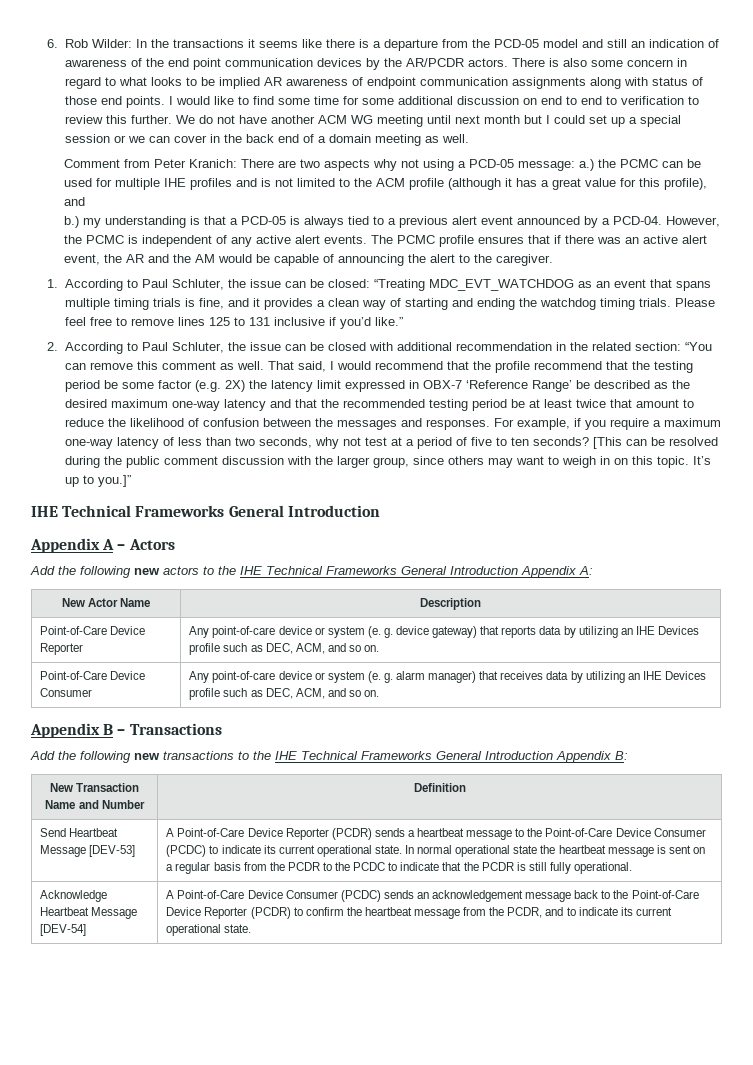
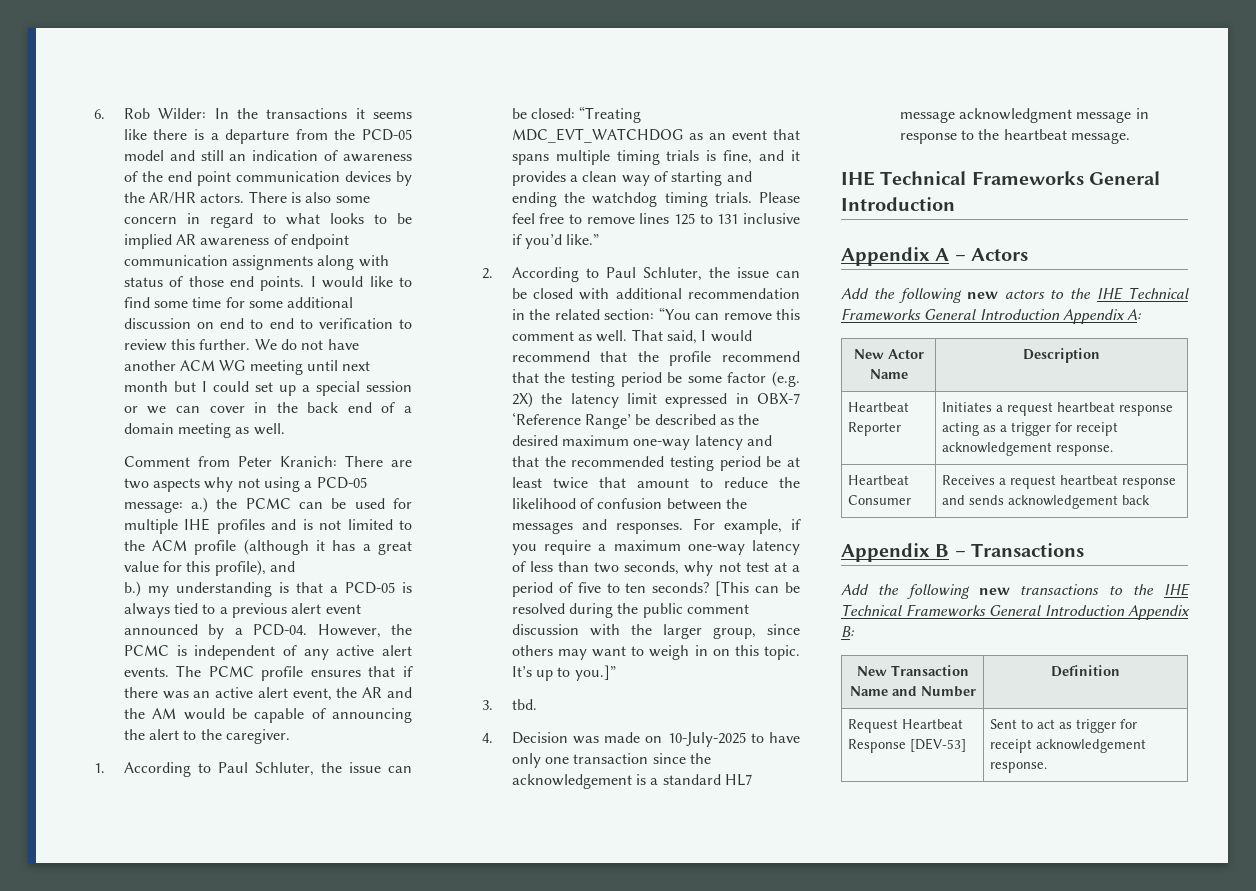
[405,58,464,67] AR/PCDR -> [149,192,197,204] AR/HR
(131, 481) none -> [482,699,537,710] [482,732,800,747] [511,753,712,768] [511,774,753,789] [899,108,1149,123] [899,129,1131,144] // 3. tbd. // 4. Decision was made on 10-July-2025 to have only one transaction since the acknowledgement is a standard HL7 message acknowledgment message in response to the heartbeat message.
[40,626,146,635] Point-of-Care Device -> [847,402,909,412] Heartbeat
[189,626,699,638] [189,643,380,655] [40,671,146,680] [40,688,93,697] [189,671,706,683] [189,688,380,700] Any point-of-care device or system (e. g. device gateway) that reports data by utilizing an IHE Devices profile such as DEC, ACM, and so on. // Point-of-Care Device Consumer | Any point-of-care device or system (e. g. alarm manager) that receives data by utilizing an IHE Devices profile such as DEC, ACM, and so on. -> [941,402,1173,416] [941,422,1118,436] [941,442,1113,456] [847,475,909,485] [847,495,911,505] [941,475,1176,489] [941,495,1150,509] Initiates a request heartbeat response acting as a trigger for receipt acknowledgement response. // Heartbeat Consumer | Receives a request heartbeat response and sends acknowledgement back
[40,828,119,837] [40,845,136,857] [166,828,706,840] [166,845,705,857] [166,862,633,874] [40,890,108,902] [40,907,138,919] [40,924,87,936] [166,890,699,902] [166,907,672,919] [166,924,252,936] Send Heartbeat Message [DEV-53] | A Point-of-Care Device Reporter (PCDR) sends a heartbeat message to the Point-of-Care Device Consumer (PCDC) to indicate its current operational state. In normal operational state the heartbeat message is sent on a regular basis from the PCDR to the PCDC to indicate that the PCDR is still fully operational. // Acknowledge Heartbeat Message [DEV-54] | A Point-of-Care Device Consumer (PCDC) sends an acknowledgement message back to the Point-of-Care Device Reporter (PCDR) to confirm the heartbeat message from the PCDR, and to indicate its current operational state. -> [847,719,963,733] [847,738,966,753] [989,719,1137,733] [989,739,1146,753] [989,762,1047,773] Request Heartbeat Response [DEV-53] | Sent to act as trigger for receipt acknowledgement response.

